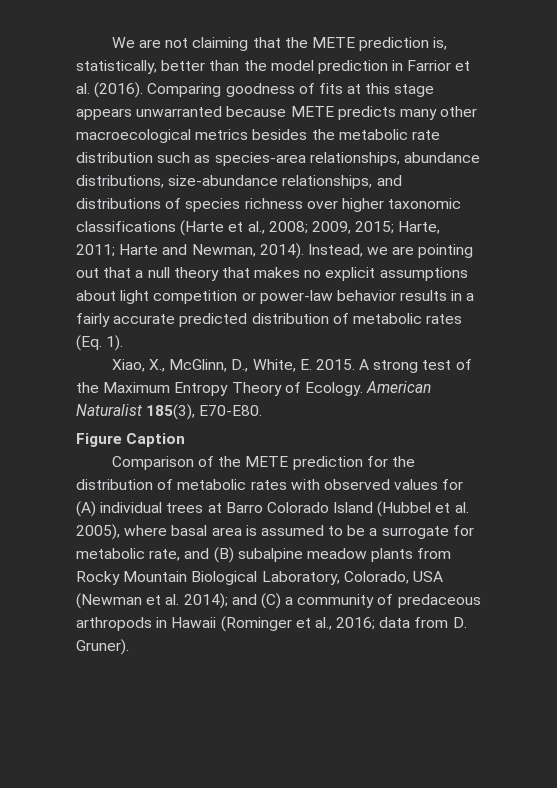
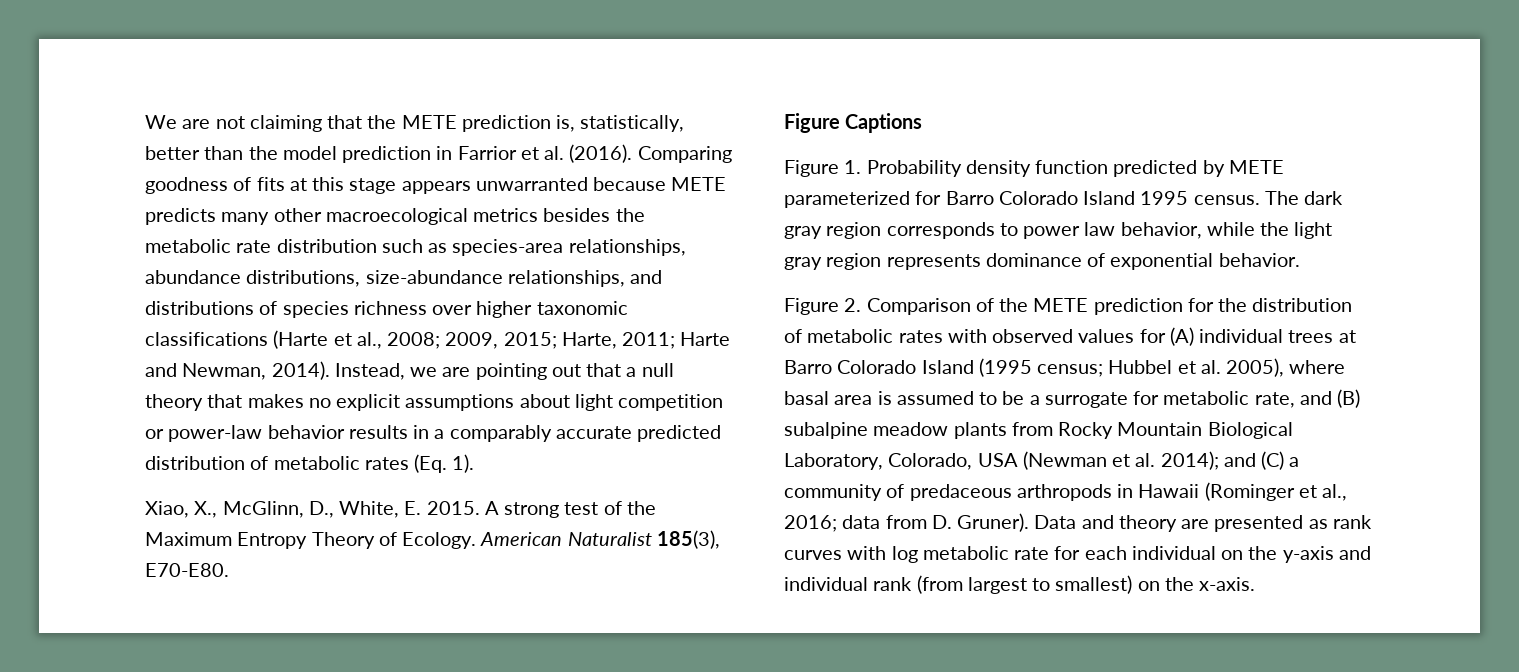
[76,313,110,327] fairly -> [449,425,552,442] comparably
[126,433,186,447] Caption // -> [845,113,923,133] [784,160,1284,177] [784,191,1344,208] [784,222,1333,239] [784,253,1300,270] [784,298,862,315] Captions // Figure 1. Probability density function predicted by METE parameterized for Barro Colorado Island 1995 census. The dark gray region corresponds to power law behavior, while the light gray region represents dominance of exponential behavior. // Figure 2.
[377,501,432,517] (Hubbel -> [978,358,1173,377] (1995 census; Hubbel
(129, 647) none -> [1034,515,1372,532] [784,546,1371,563] [784,575,1256,594] Data and theory are presented as rank curves with log metabolic rate for each individual on the y-axis and individual rank (from largest to smallest) on the x-axis.

